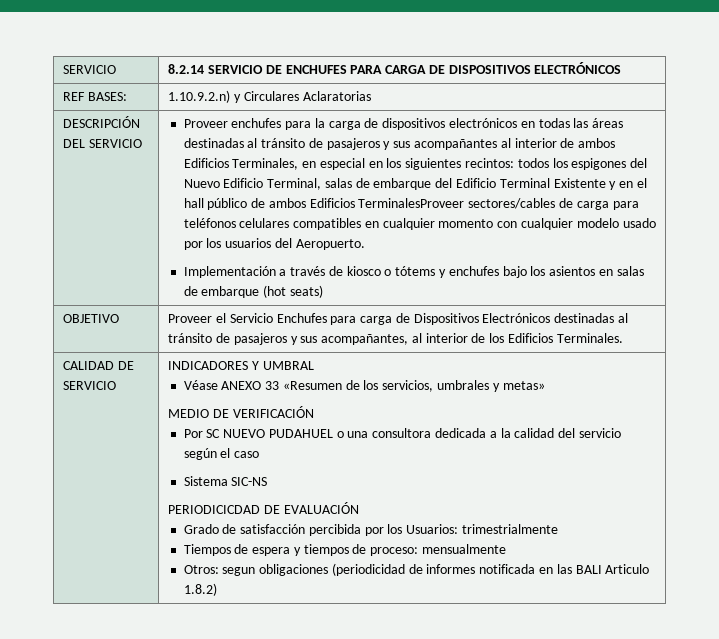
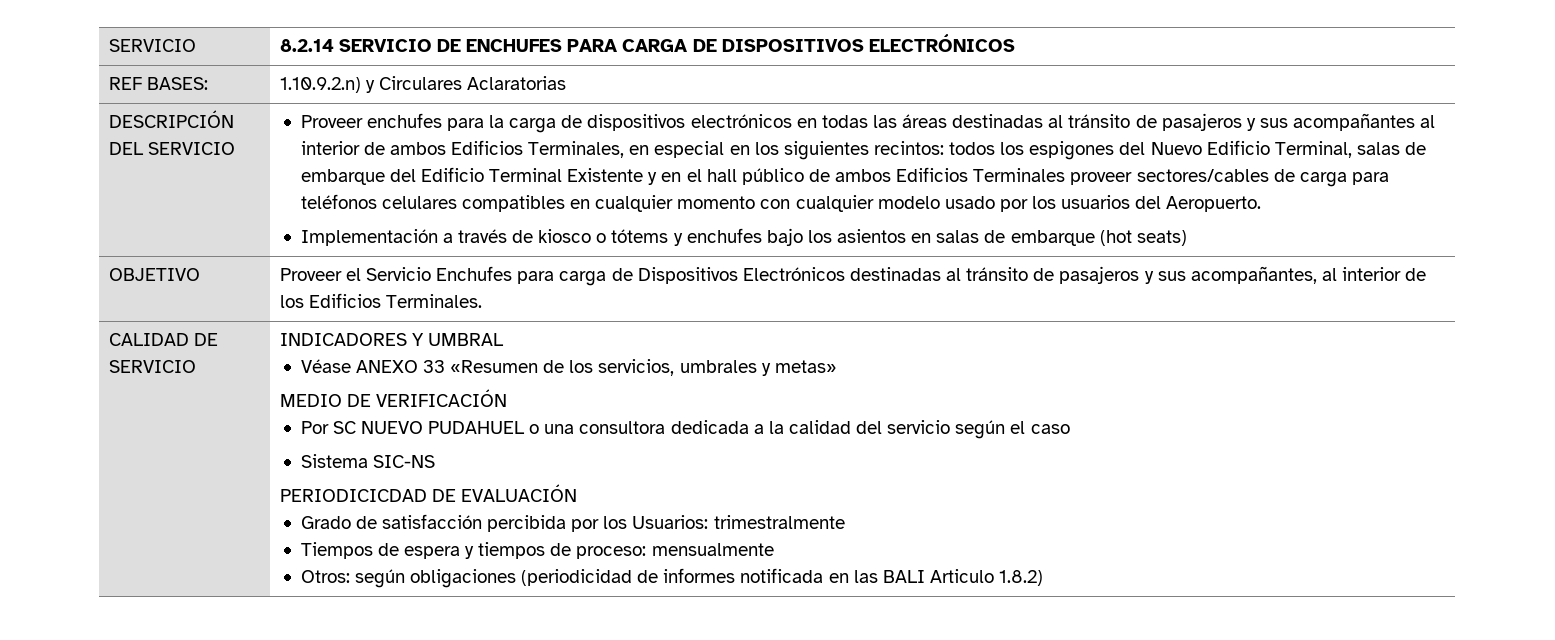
[358,198,465,208] TerminalesProveer -> [973,168,1133,185] Terminales proveer
[462,524,559,534] trimestrialmente -> [713,515,845,529] trimestralmente
[222,567,256,576] segun -> [354,569,405,588] según

